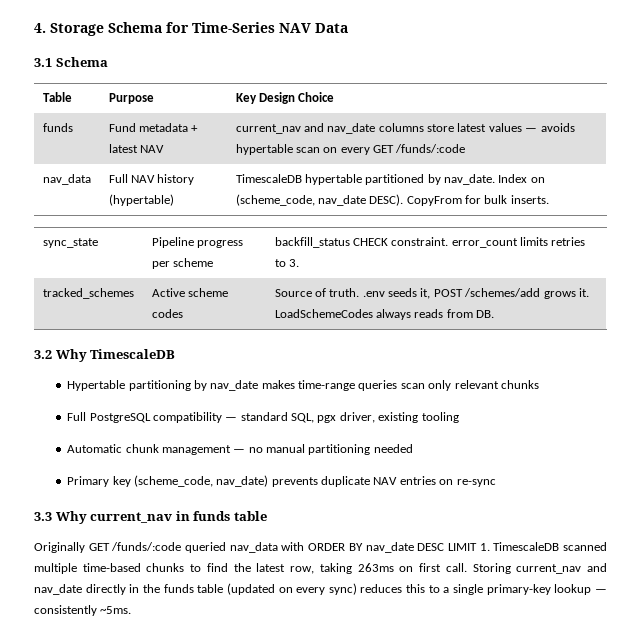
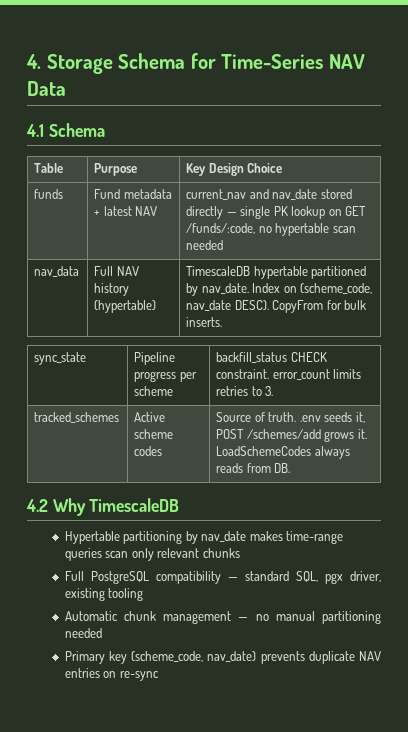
[34,58,52,67] 3.1 -> [26,124,44,137] 4.1
[378,123,575,132] [235,144,466,155] columns store latest values — avoids hypertable scan on every GET /funds/:code -> [320,189,352,199] [186,206,367,219] [186,223,356,236] [186,240,224,250] stored directly — single PK lookup on GET /funds/:code, no hypertable scan needed
[34,350,52,359] 3.2 -> [26,499,48,512] 4.2
[34,511,267,524] [34,542,607,553] [34,563,607,574] [34,583,607,595] [34,605,132,616] // 3.3 Why current_nav in funds table // Originally GET /funds/:code queried nav_data with ORDER BY nav_date DESC LIMIT 1. TimescaleDB scanned multiple time-based chunks to find the latest row, taking 263ms on first call. Storing current_nav and nav_date directly in the funds table (updated on every sync) reduces this to a single primary-key lookup — consistently ~5ms. -> (159, 676) none

